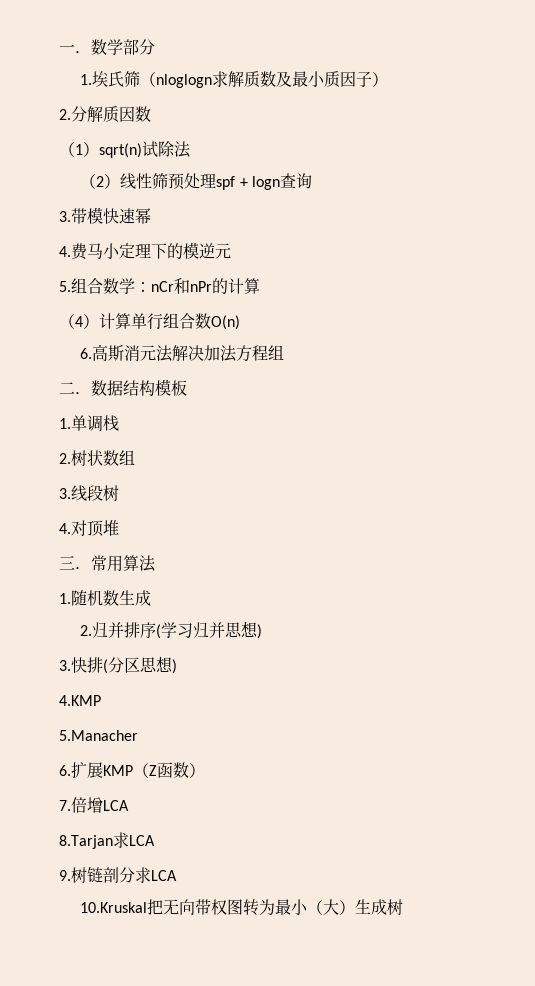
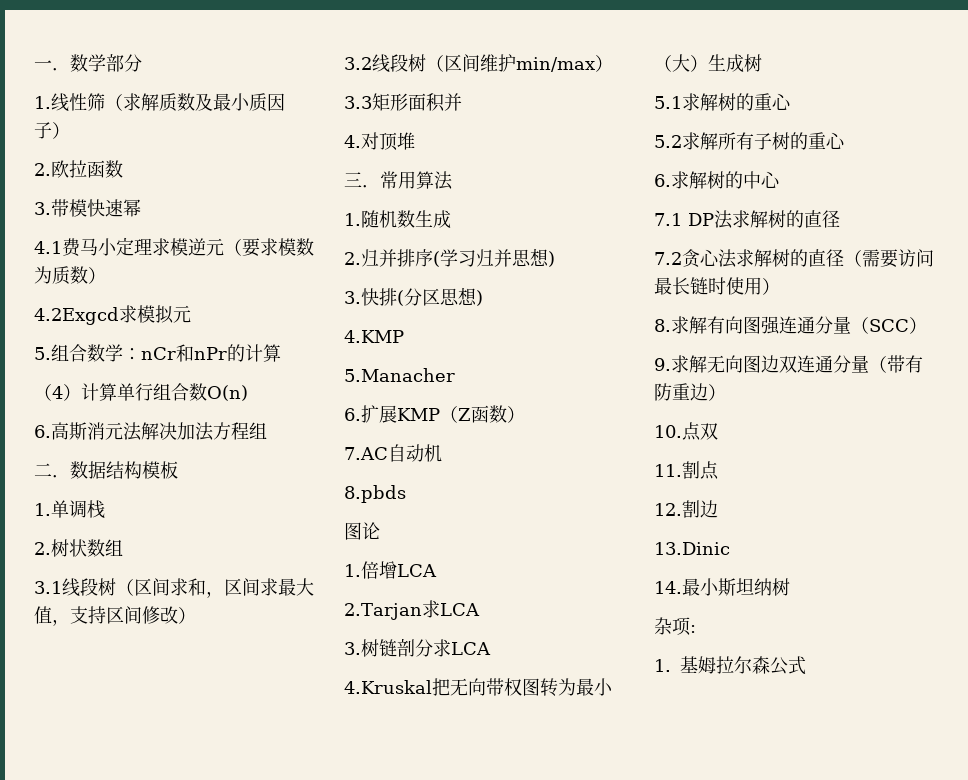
[92,71,213,88] 埃氏筛（nloglogn -> [51,93,123,112] 线性筛（
[71,106,151,123] [59,141,191,158] [80,173,312,190] 分解质因数 // （1）sqrt(n)试除法 // （2）线性筛预处理spf + logn查询 -> [51,160,123,178] 欧拉函数
[59,246,71,257] 4. -> [34,241,62,254] 4.1
[151,243,183,259] 下的 -> [152,238,170,256] 求
(231, 251) none -> [224,238,314,257] [34,266,106,285] [34,305,191,325] （要求模数为质数） // 4.2Exgcd求模拟元
[59,485,119,501] 3.线段树 -> [34,578,314,598] [34,606,196,626] [344,54,613,73] [344,93,462,112] 3.1线段树（区间求和，区间求最大值，支持区间修改） // 3.2线段树（区间维护min/max） // 3.3矩形面积并
[59,800,71,811] 7. -> [344,444,442,462] [344,485,406,503] [344,522,380,540] [344,564,361,577] 7.AC自动机 // 8.pbds // 图论 // 1.
[59,832,155,849] [59,870,71,881] 8.Tarjan求LCA // 9. -> [344,600,480,620] [344,642,361,655] 2.Tarjan求LCA // 3.
[80,902,148,913] 10.Kruskal -> [344,680,432,694] 4.Kruskal
(404, 907) none -> [654,93,791,111] [654,132,845,150] [654,171,780,189] [654,210,840,229] [654,249,934,268] [654,277,780,295] [654,316,927,335] [654,355,923,373] [654,383,726,401] [654,422,718,441] [654,461,719,480] [654,500,718,518] [654,542,730,555] [654,578,790,596] [654,617,696,636] [654,656,806,675] // 5.1求解树的重心 // 5.2求解所有子树的重心 // 6.求解树的中心 // 7.1 DP法求解树的直径 // 7.2贪心法求解树的直径（需要访问最长链时使用） // 8.求解有向图强连通分量（SCC） // 9.求解无向图边双连通分量（带有防重边） // 10.点双 // 11.割点 // 12.割边 // 13.Dinic // 14.最小斯坦纳树 // 杂项: // 1.基姆拉尔森公式

